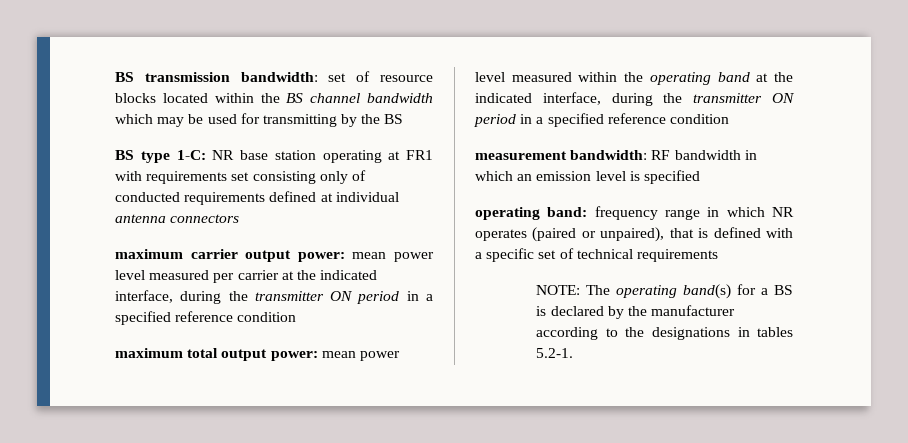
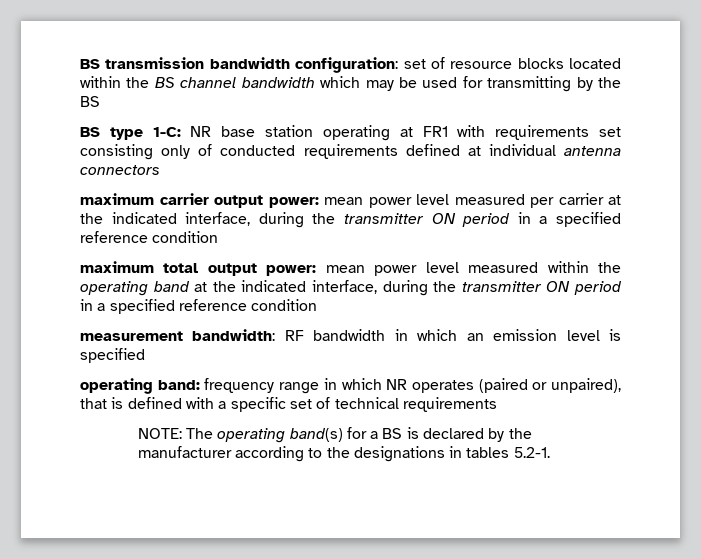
[240,72,318,82] bandwidth: -> [209,57,399,73] bandwidth configuration:

